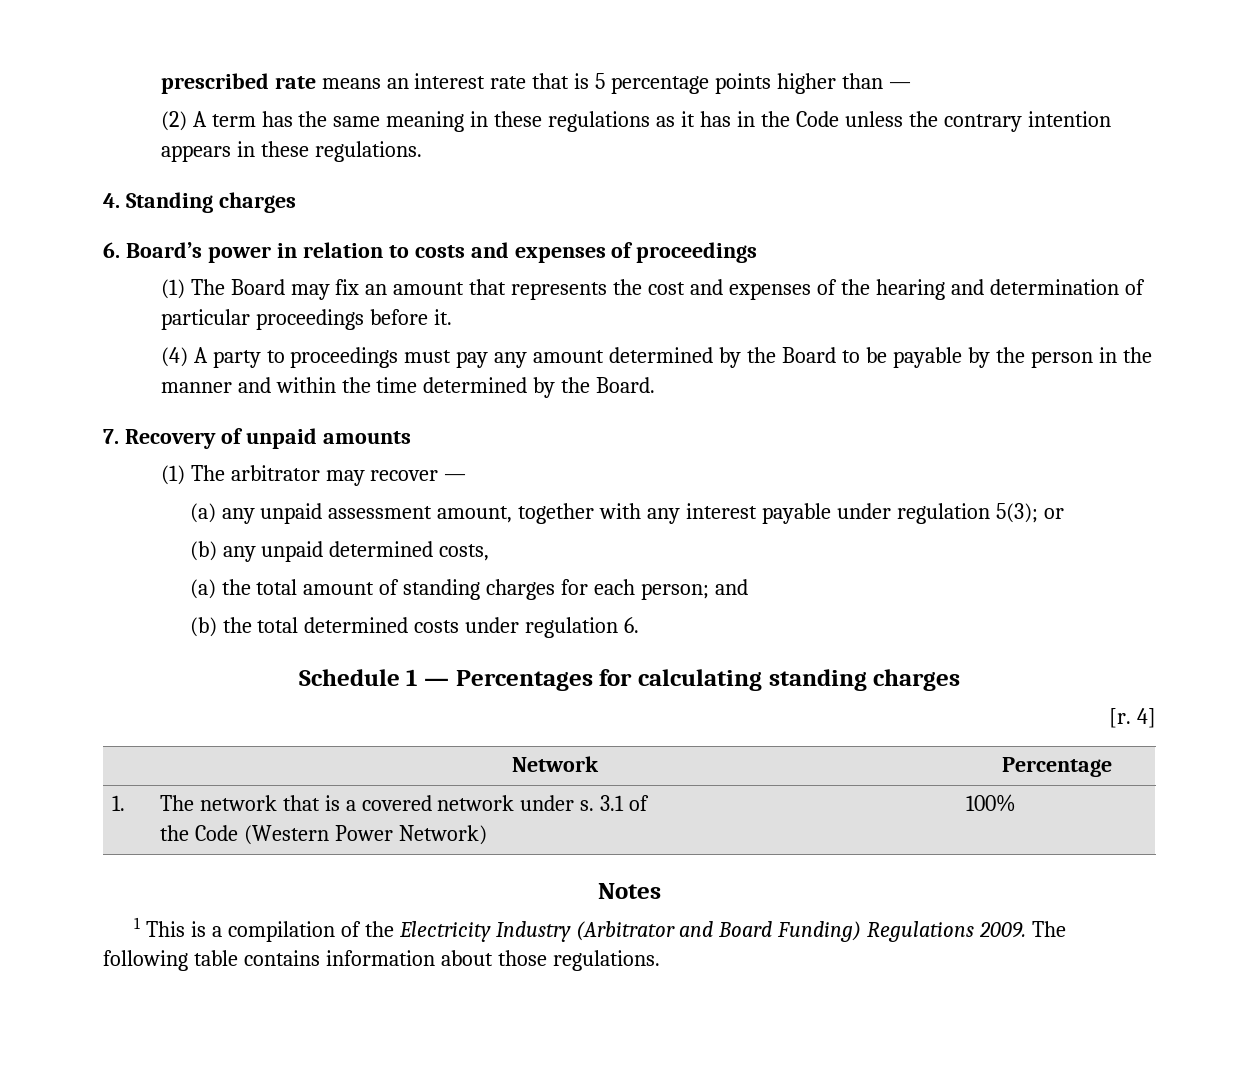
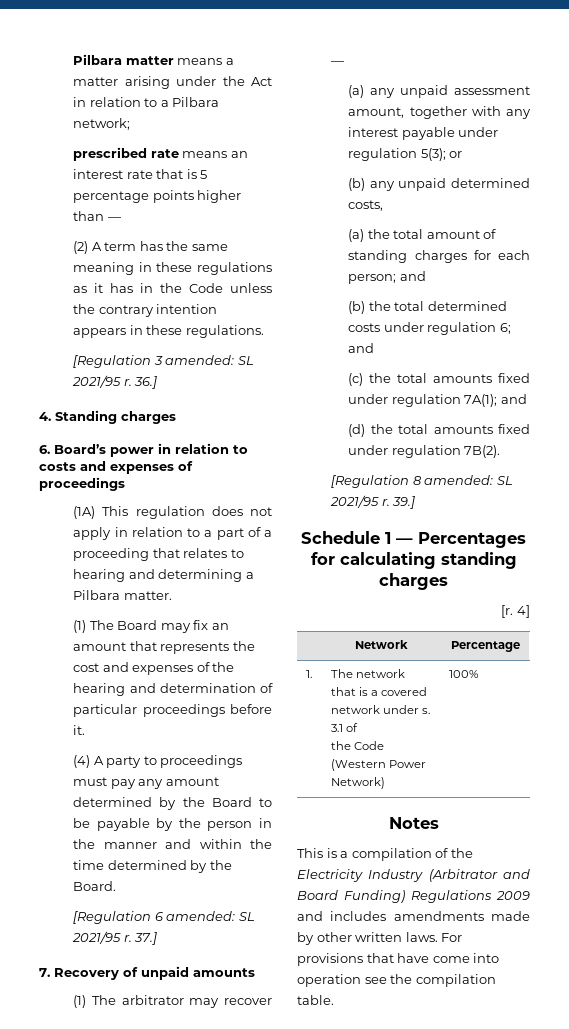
(160, 83) none -> [73,54,234,65] [73,76,272,89] [73,97,220,107] [73,118,131,130] Pilbara matter means a matter arising under the Act in relation to a Pilbara network; //
(422, 151) none -> [73,355,254,368] [72,375,158,389] // [Regulation 3 amended: SL 2021/95 r. 36.]
(758, 252) none -> [73,506,272,519] [73,527,272,540] [73,548,244,561] [73,569,254,582] [73,590,172,600] // (1A) This regulation does not apply in relation to a part of a proceeding that relates to hearing and determining a Pilbara matter.
(656, 385) none -> [73,911,255,924] [72,931,158,945] // [Regulation 6 amended: SL 2021/95 r. 37.]
[624,617,640,633] 6. -> [499,323,511,334] [348,343,375,353] [348,373,530,386] [348,394,527,407] [348,424,530,437] [348,445,501,458] [331,475,513,488] [330,495,416,509] 6; and // (c) the total amounts fixed under regulation 7A(1); and // (d) the total amounts fixed under regulation 7B(2). // [Regulation 8 amended: SL 2021/95 r. 39.]
[134,917,141,929] 1 -> (439, 823) none
[979,921,1067,938] [103,950,660,971] 2009. The following table contains information about those regulations. -> [496,891,530,900] [297,911,530,921] [297,932,463,945] [297,953,500,966] [297,974,496,987] [297,995,334,1005] 2009 and includes amendments made by other written laws. For provisions that have come into operation see the compilation table.

